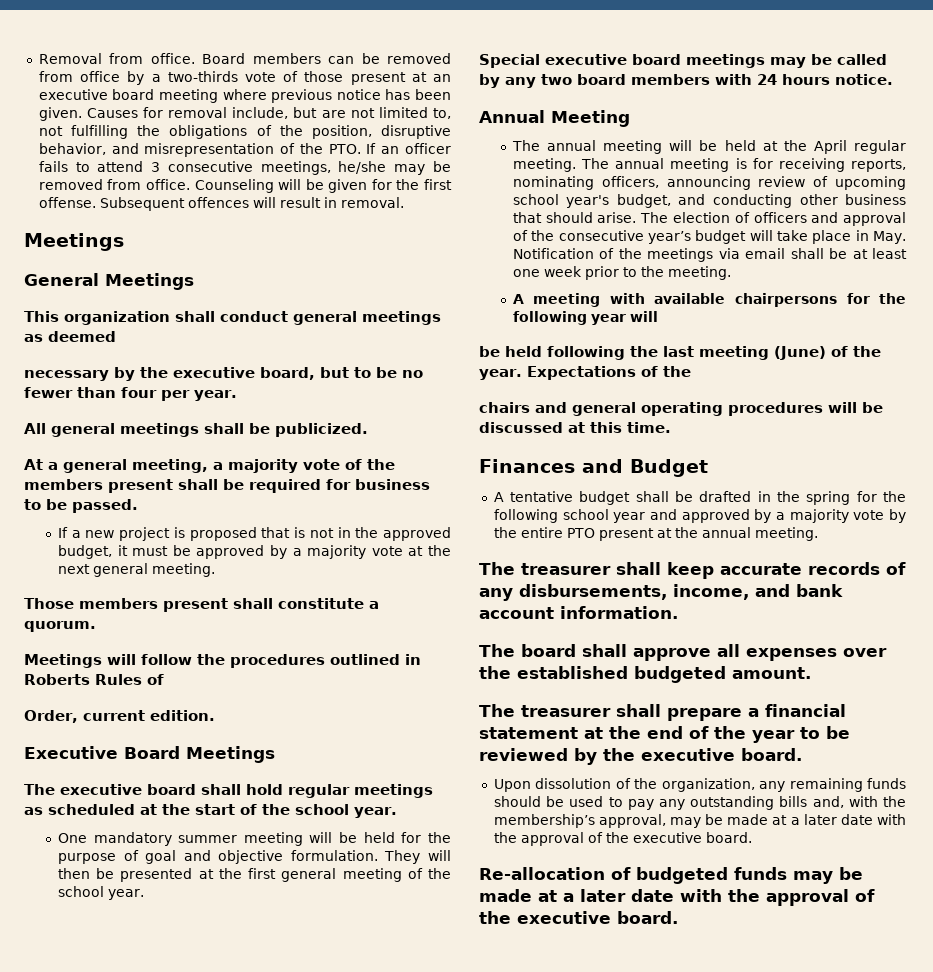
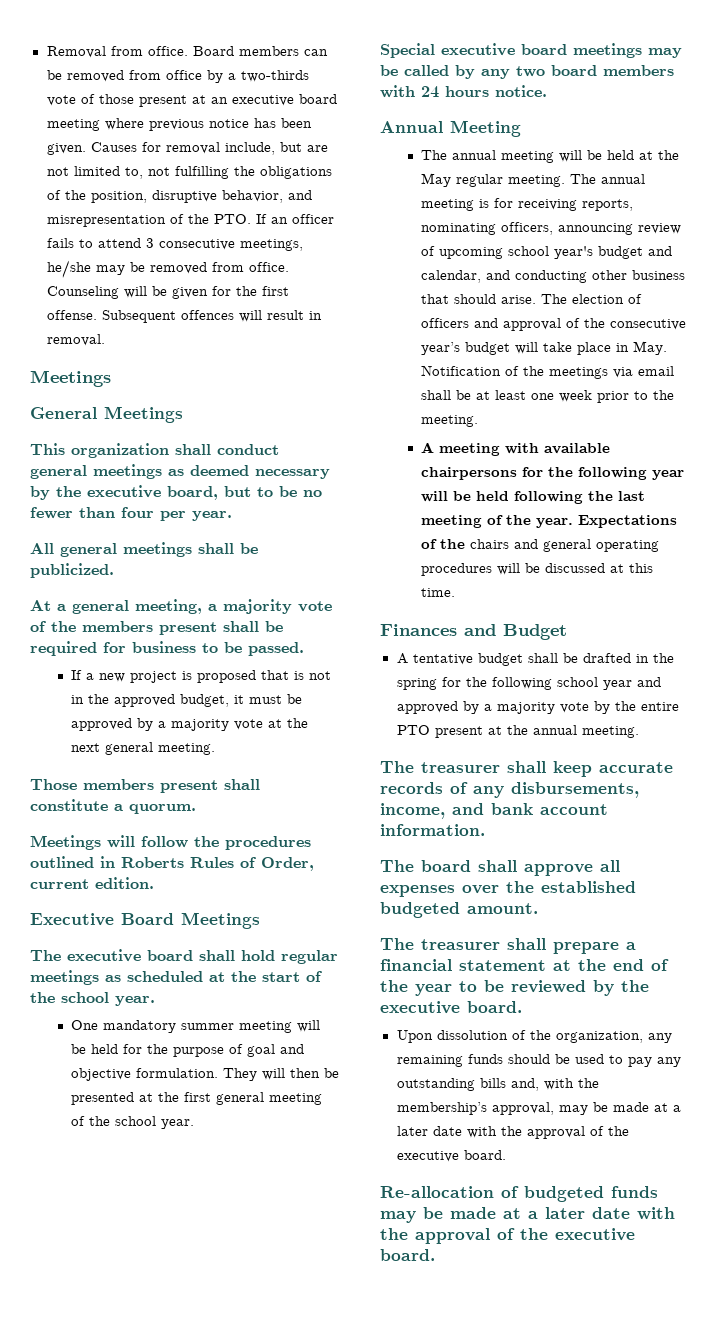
(116, 336) // -> (249, 470) none
(164, 679) // -> (256, 862) none
[813,140,847,154] April -> [421,173,452,187] May
[616,194,671,208] budget, -> [598,246,673,259] [421,270,482,283] budget and calendar,
(658, 316) // -> (449, 496) none
[774,346,826,360] (June) -> (483, 521) none
(691, 371) // -> (466, 544) none

